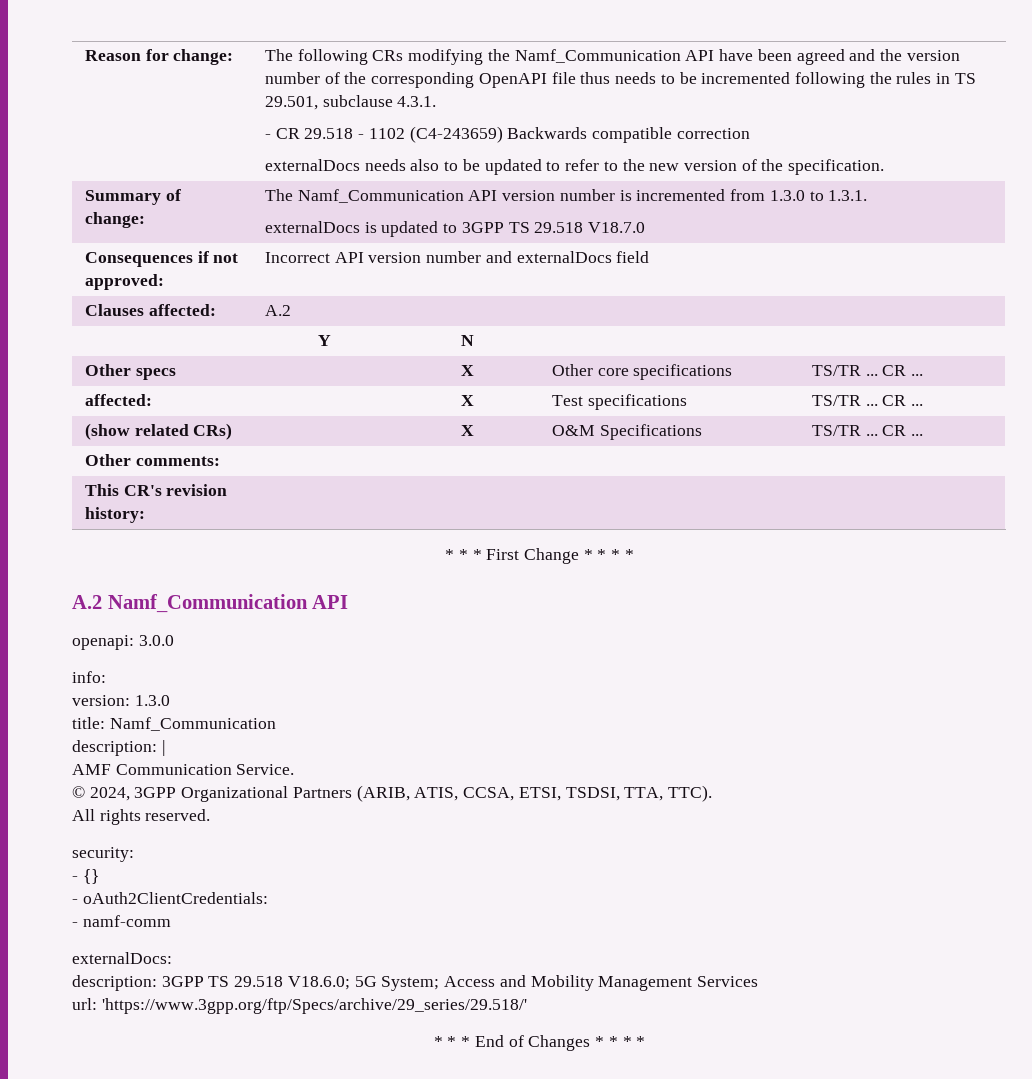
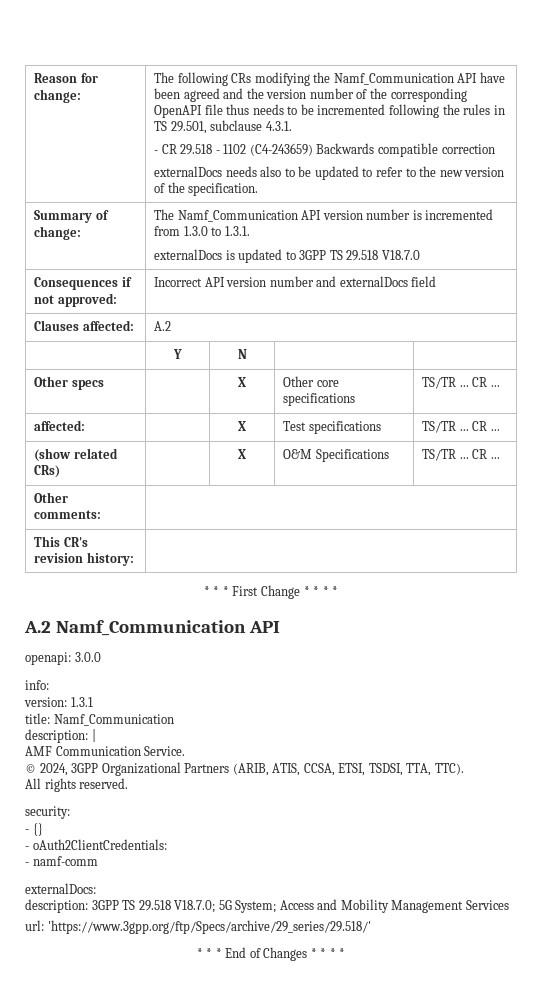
[134,695,170,706] 1.3.0 -> [70,697,93,707] 1.3.1
[287,976,350,990] V18.6.0; -> [174,900,216,913] V18.7.0;

